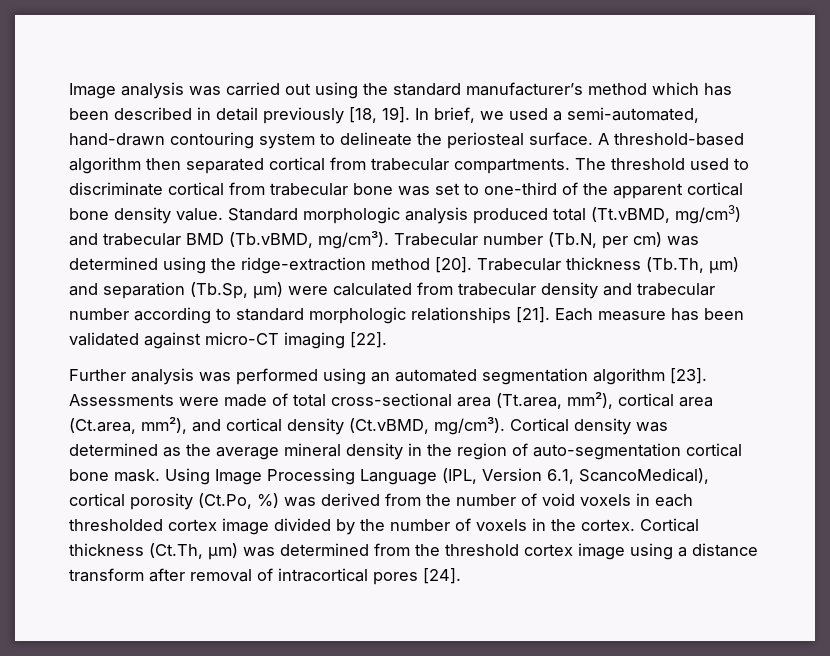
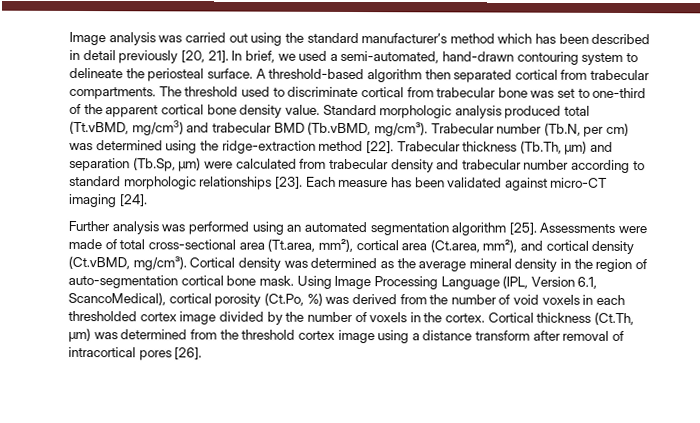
[349,107,410,123] [18, 19]. -> [180,50,229,63] [20, 21].
[435,257,472,273] [20]. -> [365,141,394,154] [22].
[516,307,550,323] [21]. -> [274,176,303,189] [23].
[350,332,387,348] [22]. -> [119,194,148,207] [24].
[670,368,707,384] [23]. -> [508,222,537,235] [25].
[423,568,461,584] [24]. -> [174,347,203,360] [26].

